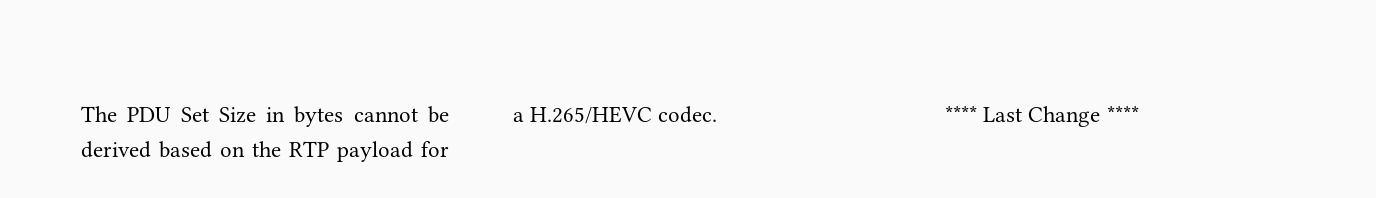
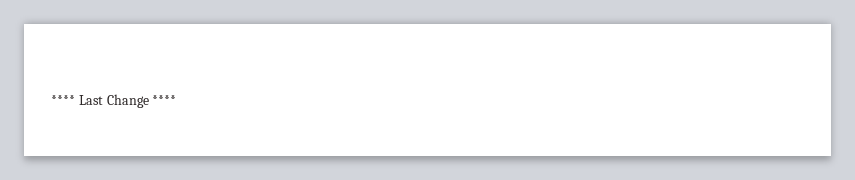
[81,106,449,127] [81,141,449,162] [513,106,718,124] The PDU Set Size in bytes cannot be derived based on the RTP payload for a H.265/HEVC codec. // -> (51, 100) none

